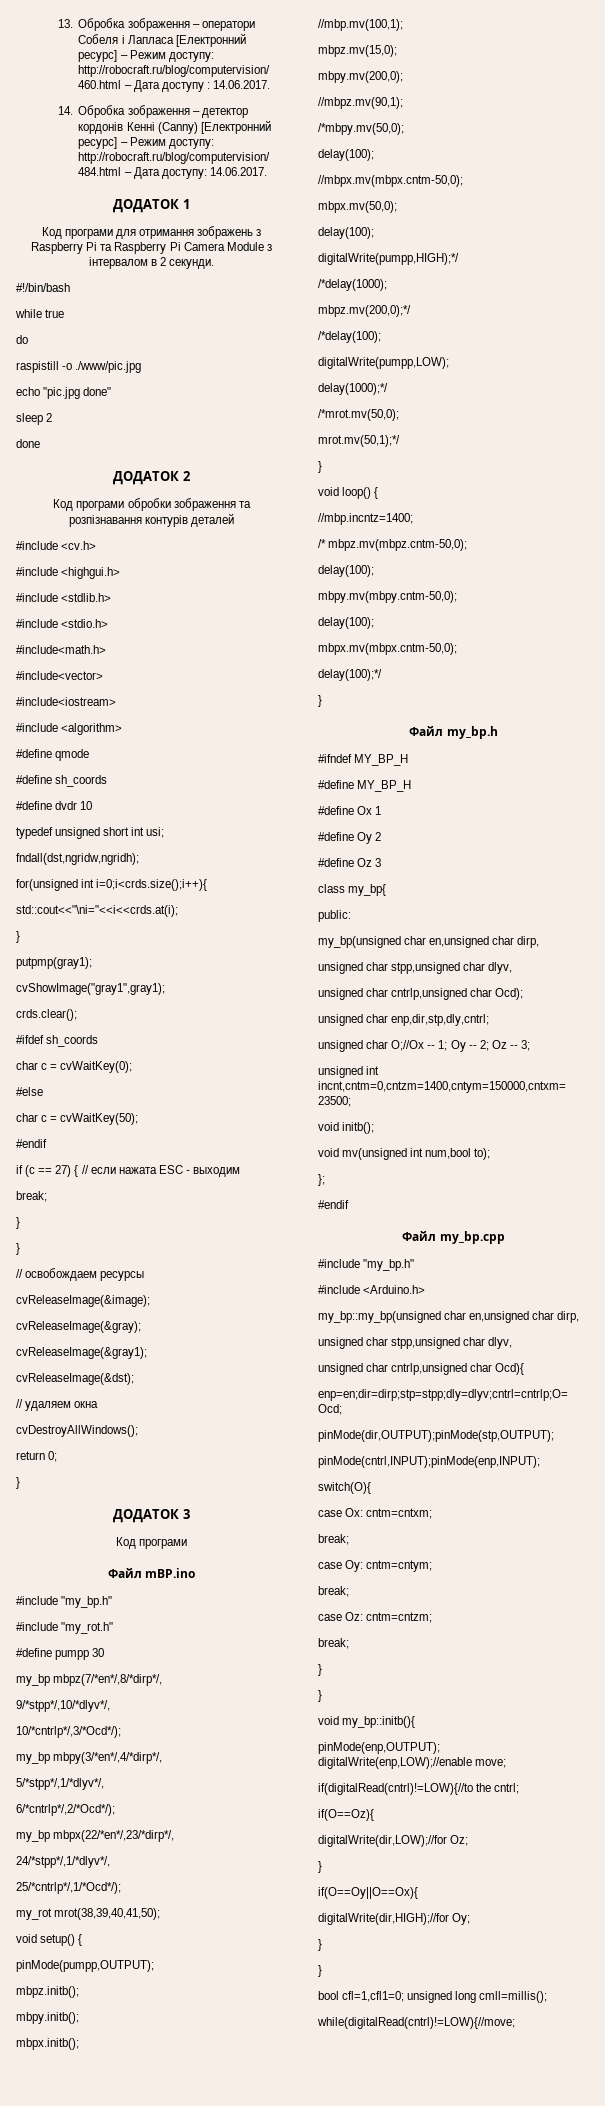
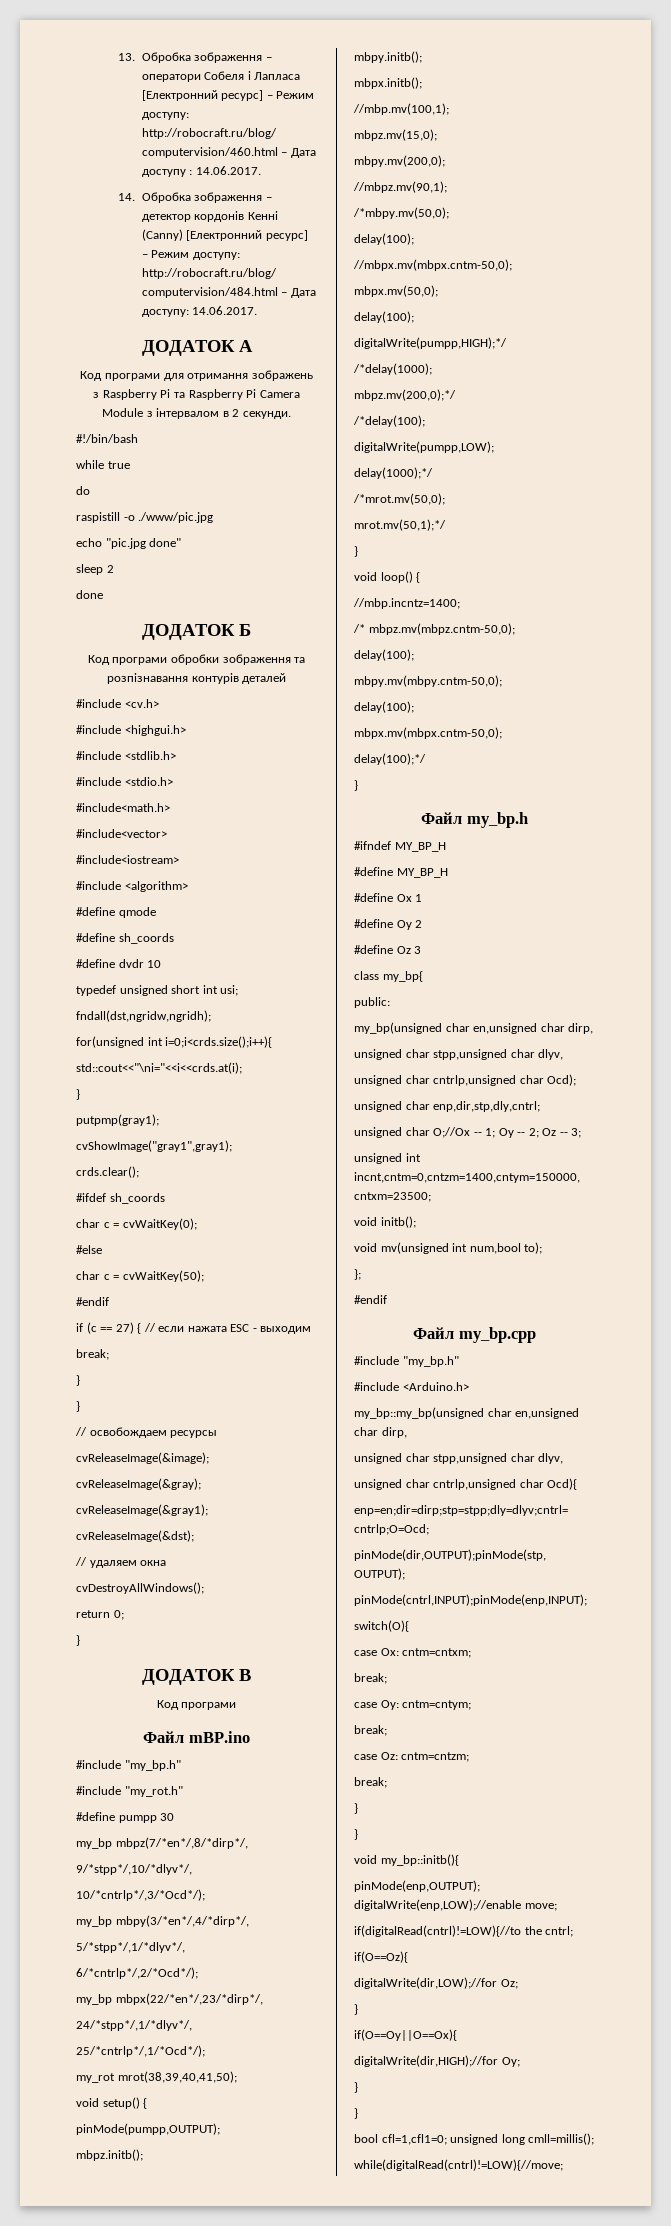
[182,199,190,209] 1 -> [238,340,253,352] А
[182,471,190,481] 2 -> [239,624,251,636] Б
[182,1509,190,1519] 3 -> [239,1669,251,1681] В

